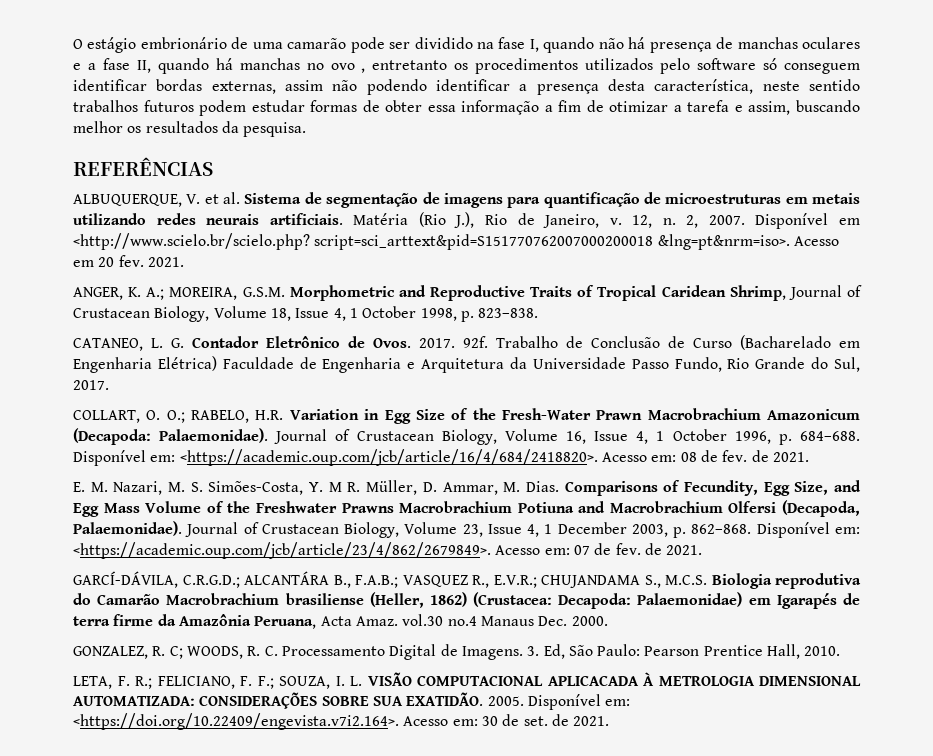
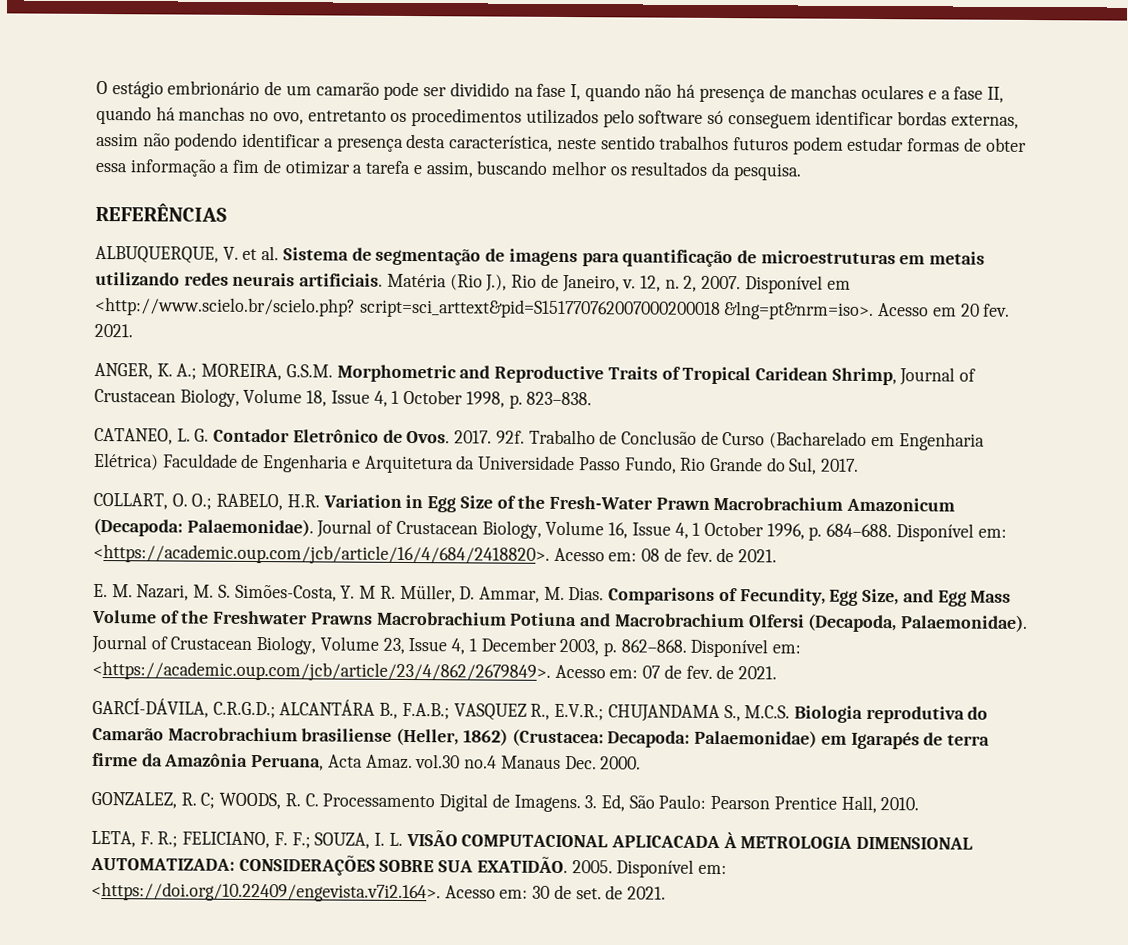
[252,42,283,49] uma -> [285,85,312,96] um
[330,63,366,73] ovo , -> [272,112,304,125] ovo,

